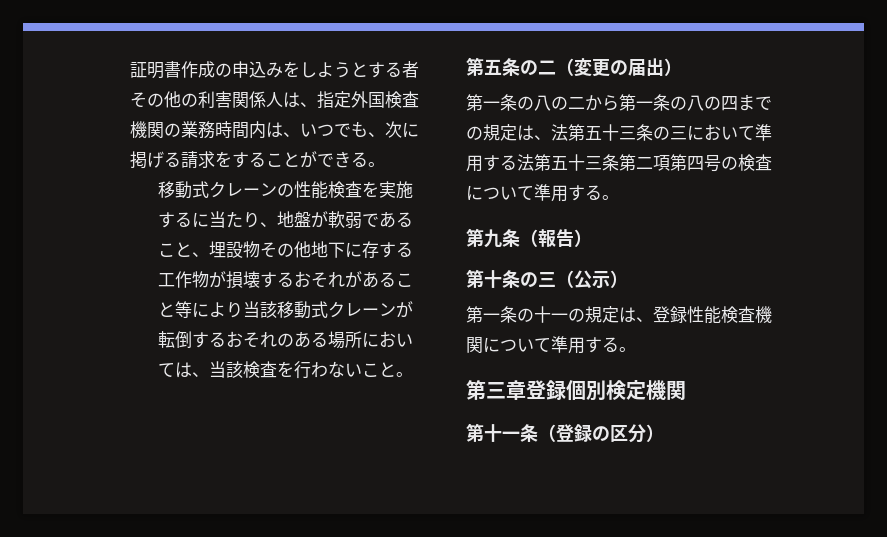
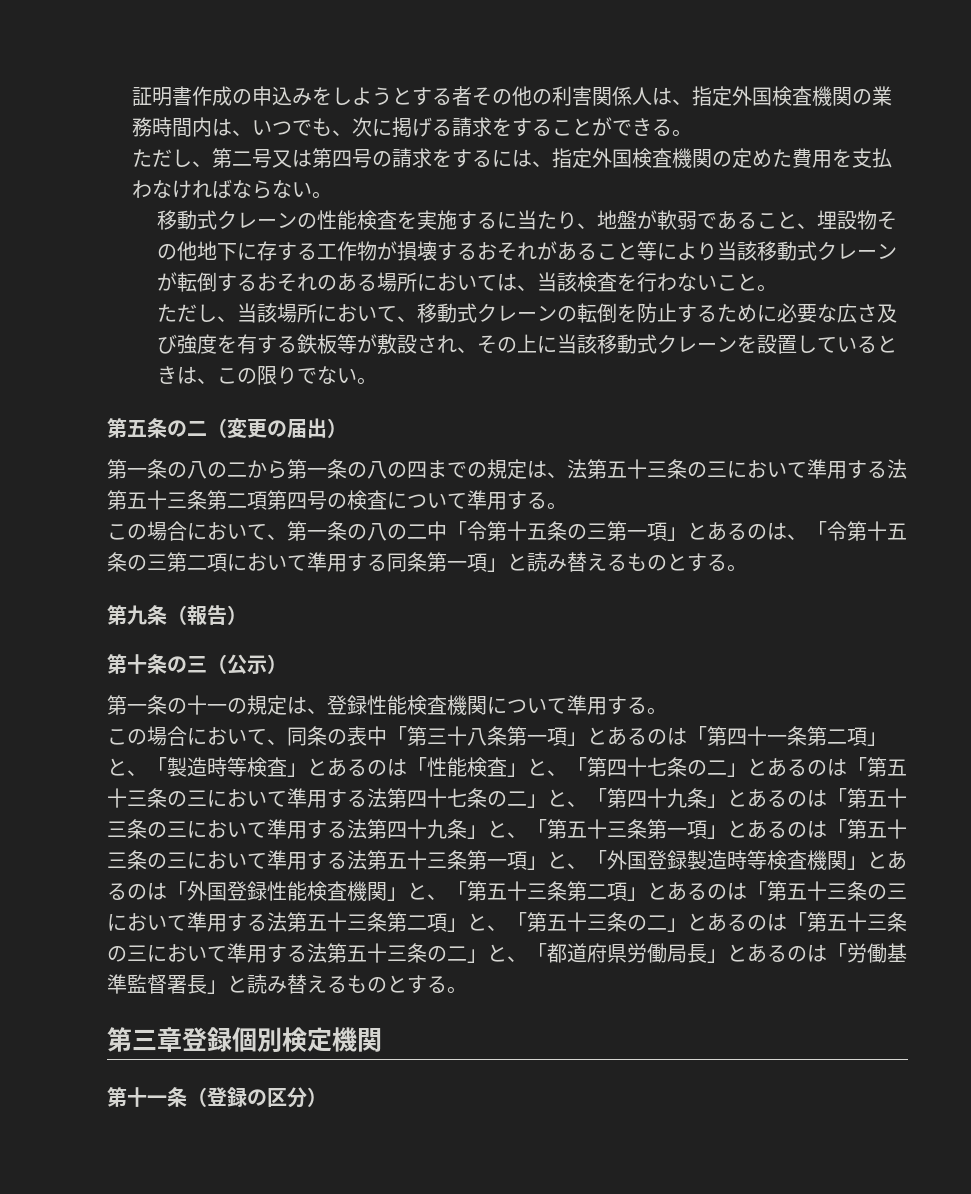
(385, 164) none -> [131,148,892,168] [131,179,332,199] // ただし、第二号又は第四号の請求をするには、指定外国検査機関の定めた費用を支払わなければならない。
(413, 374) none -> [156,303,897,323] [156,334,897,355] [156,365,377,385] // ただし、当該場所において、移動式クレーンの転倒を防止するために必要な広さ及び強度を有する鉄板等が敷設され、その上に当該移動式クレーンを設置しているときは、この限りでない。
(619, 197) none -> [107,521,907,541] [107,552,747,572] // この場合において、第一条の八の二中「令第十五条の三第一項」とあるのは、「令第十五条の三第二項において準用する同条第一項」と読み替えるものとする。
(636, 349) none -> [107,726,887,746] [107,757,907,777] [107,788,907,808] [107,819,907,839] [107,850,907,870] [107,881,907,901] [107,912,907,932] [107,943,907,963] [107,974,467,994] // この場合において、同条の表中「第三十八条第一項」とあるのは「第四十一条第二項」と、「製造時等検査」とあるのは「性能検査」と、「第四十七条の二」とあるのは「第五十三条の三において準用する法第四十七条の二」と、「第四十九条」とあるのは「第五十三条の三において準用する法第四十九条」と、「第五十三条第一項」とあるのは「第五十三条の三において準用する法第五十三条第一項」と、「外国登録製造時等検査機関」とあるのは「外国登録性能検査機関」と、「第五十三条第二項」とあるのは「第五十三条の三において準用する法第五十三条第二項」と、「第五十三条の二」とあるのは「第五十三条の三において準用する法第五十三条の二」と、「都道府県労働局長」とあるのは「労働基準監督署長」と読み替えるものとする。

